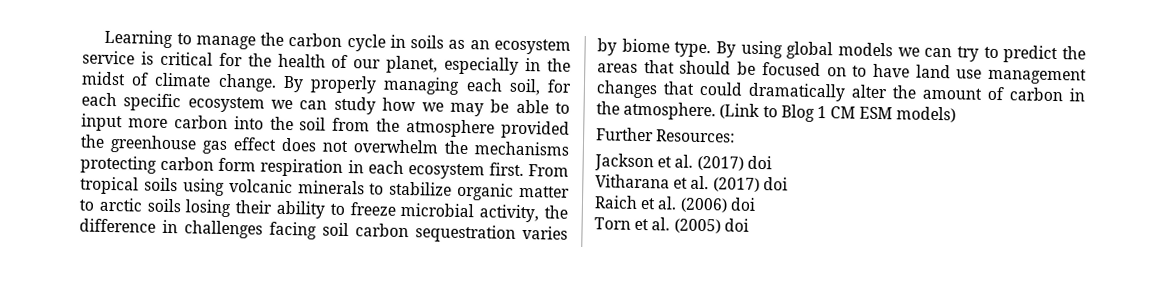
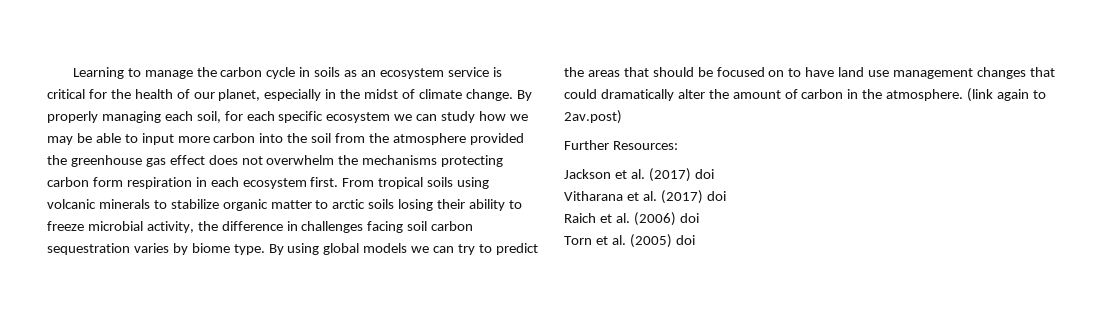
[719,103,957,123] (Link to Blog 1 CM ESM models) -> [967,88,1046,102] [564,110,622,124] (link again to 2av.post)

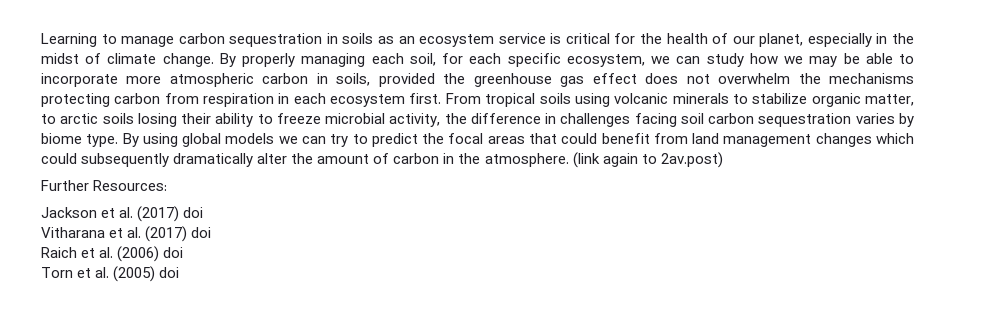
[196,67,296,79] the carbon cycle -> [178,33,323,47] carbon sequestration
[326,112,391,123] ecosystem -> [566,54,645,67] ecosystem,
[141,133,466,145] input more carbon into the soil from the atmosphere -> [41,73,371,87] incorporate more atmospheric carbon in soils,
[92,177,123,187] form -> [164,93,199,104] from
[270,200,312,209] matter -> [865,94,915,106] matter,
(584, 72) none -> [448,133,484,144] focal
[652,67,1055,79] [564,89,597,99] should be focused on to have land use management changes that could -> [561,133,915,147] [41,153,170,167] could benefit from land management changes which could subsequently

